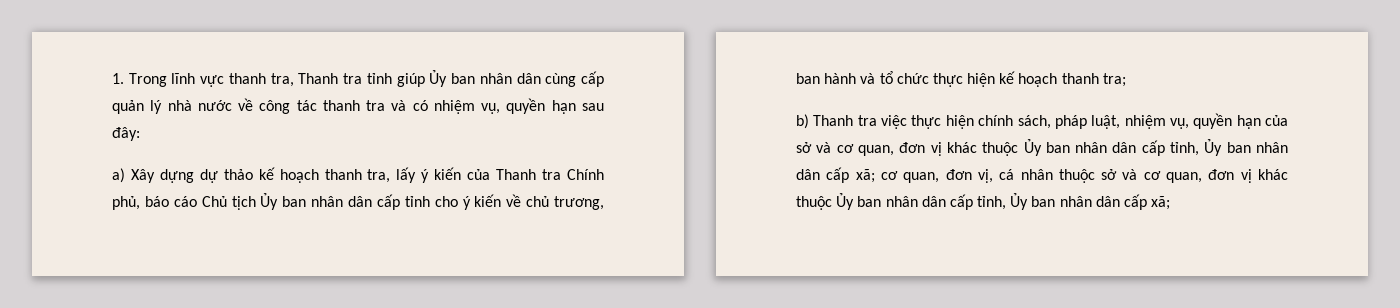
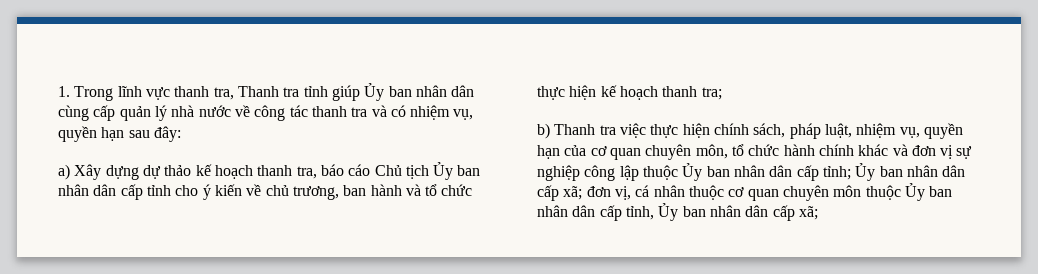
[396,167,604,183] [112,196,140,210] lấy ý kiến của Thanh tra Chính phủ, -> (317, 172) none
[796,142,977,156] sở và cơ quan, đơn vị khác -> [590,144,973,160] [537,163,966,181] [537,185,862,201] cơ quan chuyên môn, tổ chức hành chính khác và đơn vị sự nghiệp công lập thuộc Ủy ban nhân dân cấp tỉnh; Ủy ban nhân dân cấp xã; đơn vị, cá nhân thuộc cơ quan chuyên môn
[880,169,1288,183] [796,193,1171,210] cơ quan, đơn vị, cá nhân thuộc sở và cơ quan, đơn vị khác thuộc Ủy ban nhân dân cấp tỉnh, Ủy ban nhân dân cấp xã; -> (818, 213) none

